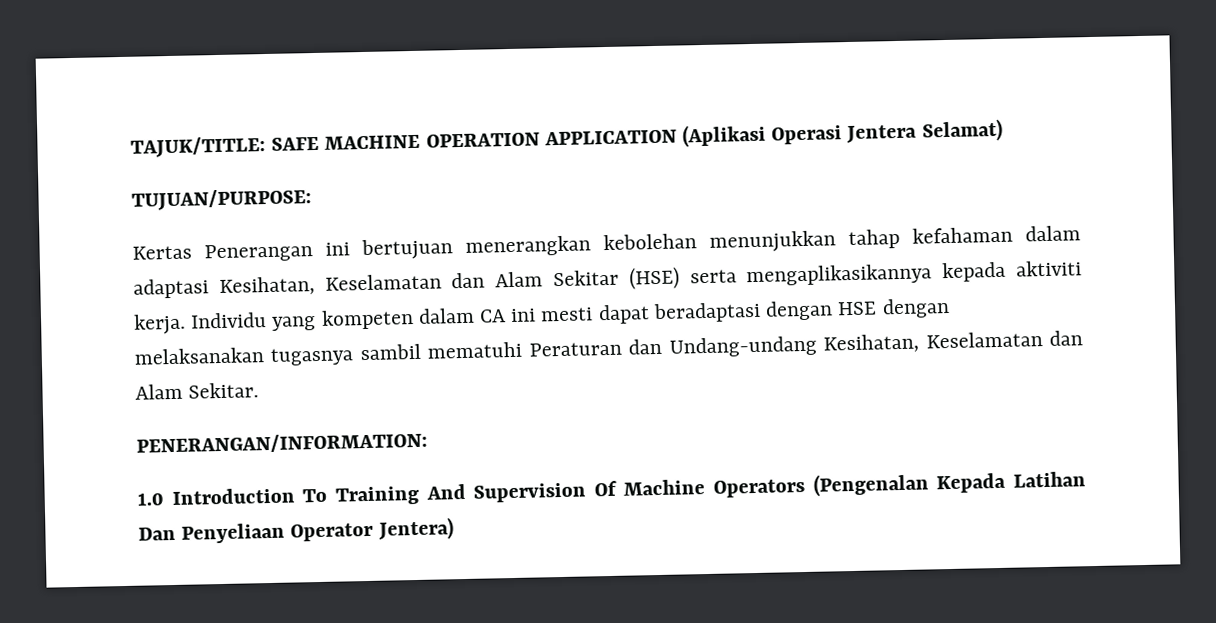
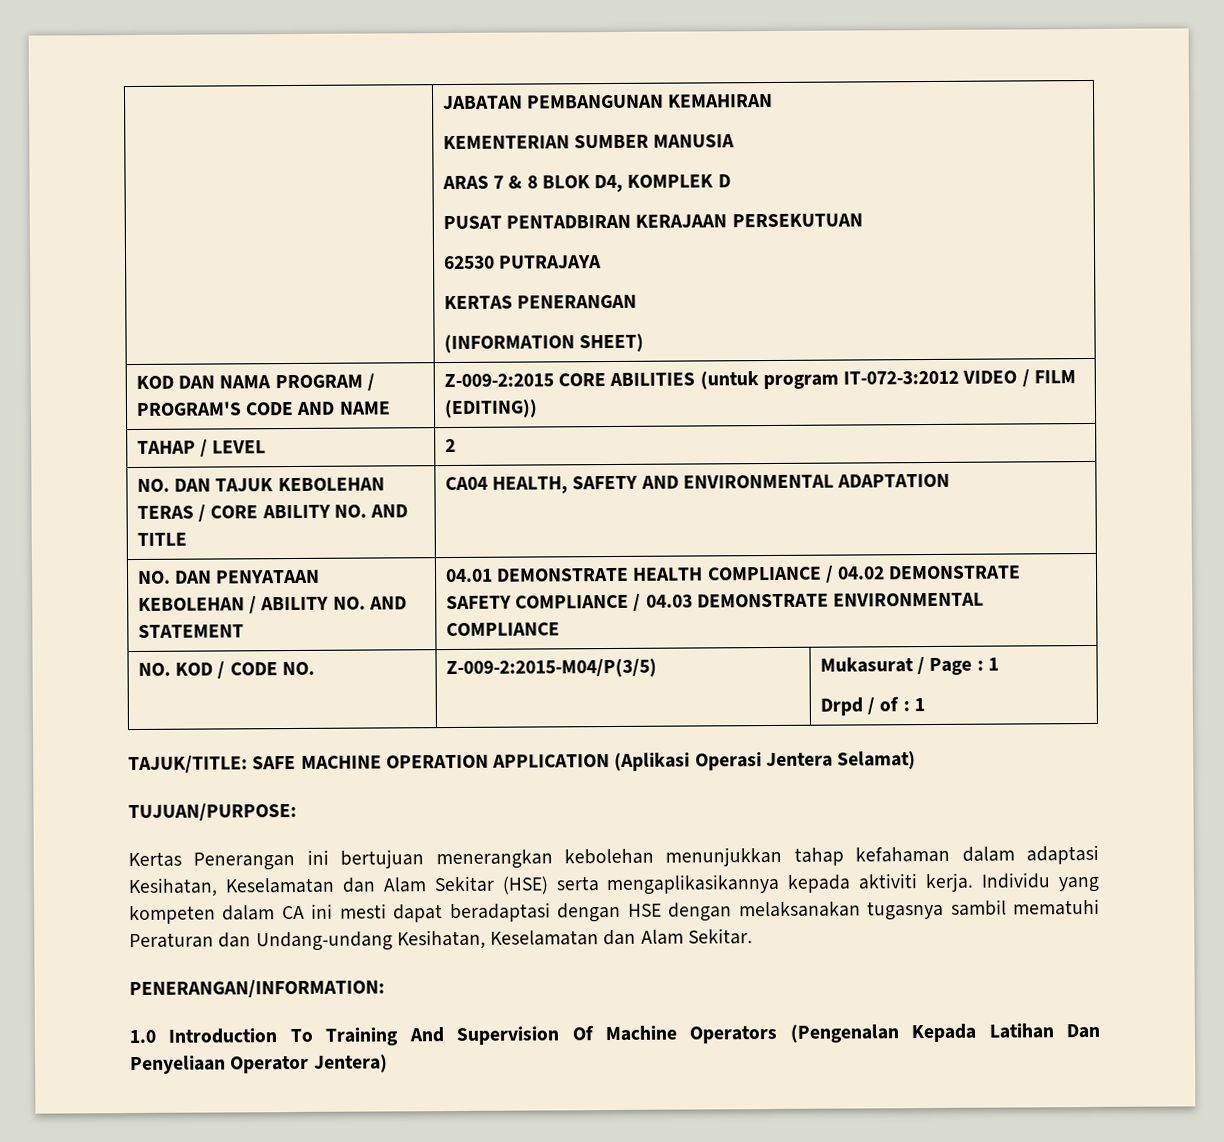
(130, 147) none -> [442,93,774,110] [442,134,736,150] [441,174,731,193] [442,213,863,230] [443,255,603,270] [443,294,638,310] [443,333,645,354] [135,373,375,391] [135,401,391,416] [443,369,1076,390] [443,399,538,419] [136,439,267,457] [444,438,456,453] [136,477,385,492] [136,504,409,522] [136,532,187,546] [444,473,951,494] [136,569,321,584] [137,596,407,614] [137,624,244,638] [444,565,1022,583] [445,592,985,611] [445,622,560,637] [137,661,315,679] [445,658,657,679] [819,657,999,676] [819,696,925,716] | JABATAN PEMBANGUNAN KEMAHIRAN // KEMENTERIAN SUMBER MANUSIA // ARAS 7 & 8 BLOK D4, KOMPLEK D // PUSAT PENTADBIRAN KERAJAAN PERSEKUTUAN // 62530 PUTRAJAYA // KERTAS PENERANGAN // (INFORMATION SHEET) // KOD DAN NAMA PROGRAM / PROGRAM'S CODE AND NAME | Z-009-2:2015 CORE ABILITIES (untuk program IT-072-3:2012 VIDEO / FILM (EDITING)) // TAHAP / LEVEL | 2 // NO. DAN TAJUK KEBOLEHAN TERAS / CORE ABILITY NO. AND TITLE | CA04 HEALTH, SAFETY AND ENVIRONMENTAL ADAPTATION // NO. DAN PENYATAAN KEBOLEHAN / ABILITY NO. AND STATEMENT | 04.01 DEMONSTRATE HEALTH COMPLIANCE / 04.02 DEMONSTRATE SAFETY COMPLIANCE / 04.03 DEMONSTRATE ENVIRONMENTAL COMPLIANCE // NO. KOD / CODE NO. | Z-009-2:2015-M04/P(3/5) | Mukasurat / Page : 1 // Drpd / of : 1 //

